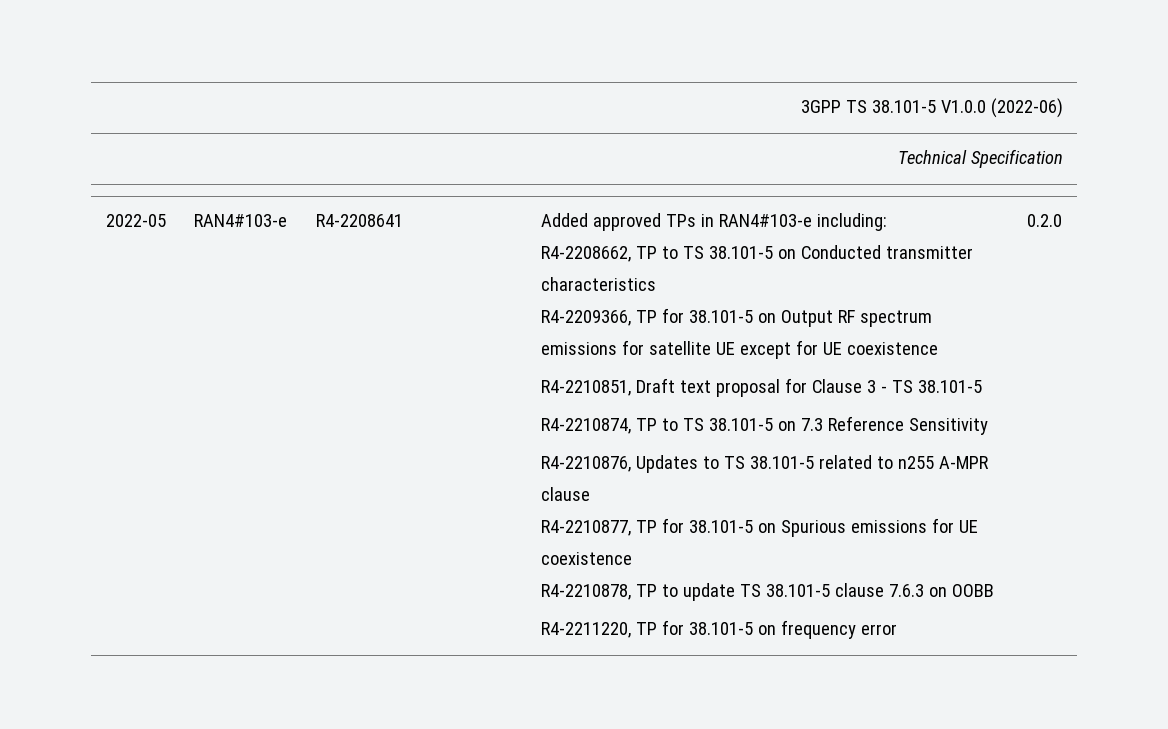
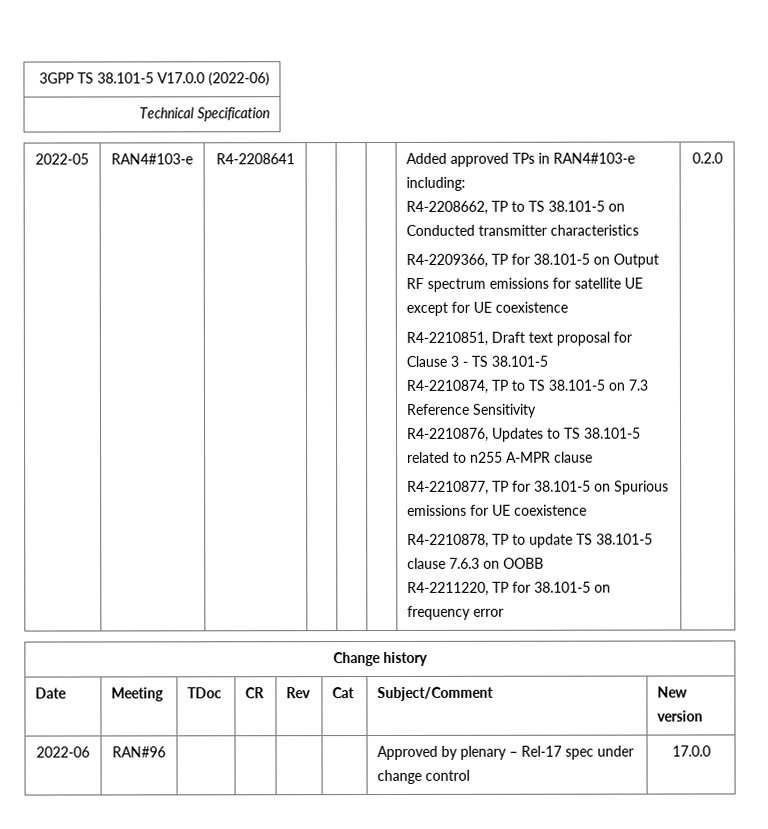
[941,100,987,113] V1.0.0 -> [156,72,205,84] V17.0.0
(1062, 220) none -> [333,651,428,667] [35,687,68,699] [111,687,165,702] [187,687,223,699] [245,687,266,699] [286,687,312,699] [332,687,356,699] [377,686,495,702] [657,686,689,698] [657,710,704,722] [36,746,90,758] [111,746,166,758] [377,745,635,761] [377,769,471,785] [671,745,711,757] // Change history // Date | Meeting | TDoc | CR | Rev | Cat | Subject/Comment | New version // 2022-06 | RAN#96 | | | | | Approved by plenary – Rel-17 spec under change control | 17.0.0

